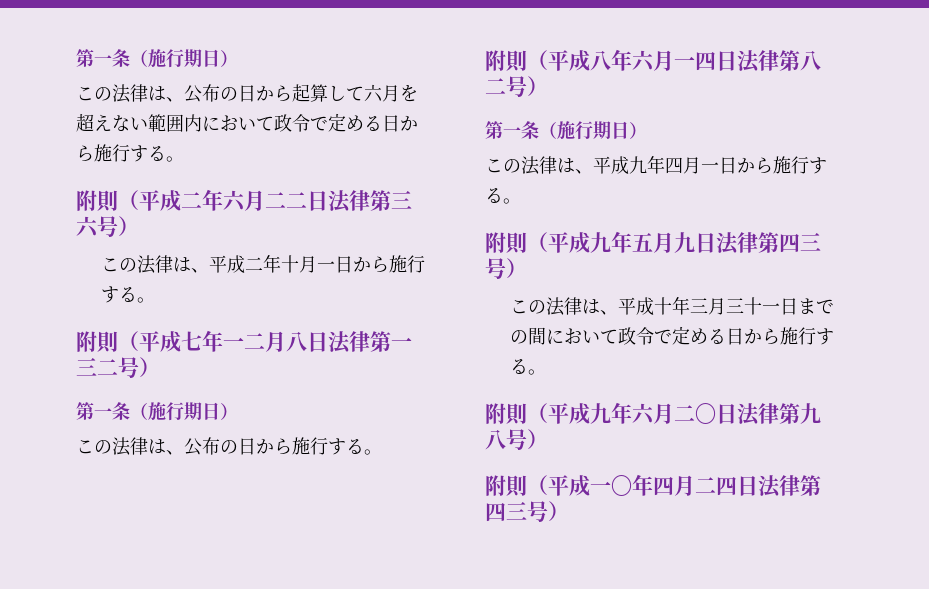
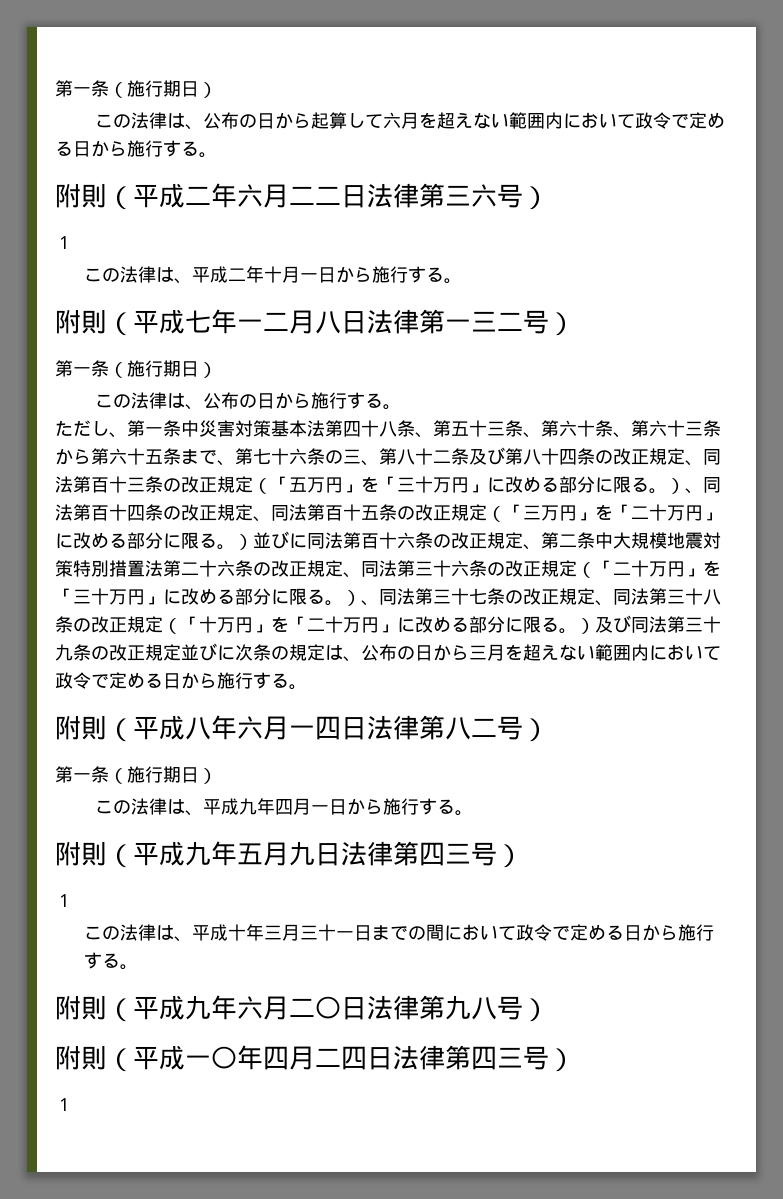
(139, 226) none -> [55,236,73,249] // １
(382, 452) none -> [55,420,721,438] [55,447,721,466] [55,476,721,494] [55,504,721,522] [55,531,721,550] [55,560,721,578] [55,588,721,606] [55,615,721,634] [55,643,721,662] [55,672,307,690] // ただし、第一条中災害対策基本法第四十八条、第五十三条、第六十条、第六十三条から第六十五条まで、第七十六条の三、第八十二条及び第八十四条の改正規定、同法第百十三条の改正規定（「五万円」を「三十万円」に改める部分に限る。）、同法第百十四条の改正規定、同法第百十五条の改正規定（「三万円」を「二十万円」に改める部分に限る。）並びに同法第百十六条の改正規定、第二条中大規模地震対策特別措置法第二十六条の改正規定、同法第三十六条の改正規定（「二十万円」を「三十万円」に改める部分に限る。）、同法第三十七条の改正規定、同法第三十八条の改正規定（「十万円」を「二十万円」に改める部分に限る。）及び同法第三十九条の改正規定並びに次条の規定は、公布の日から三月を超えない範囲内において政令で定める日から施行する。
(527, 268) none -> [55,894,73,907] // １
(569, 511) none -> [55,1098,73,1111] // １

